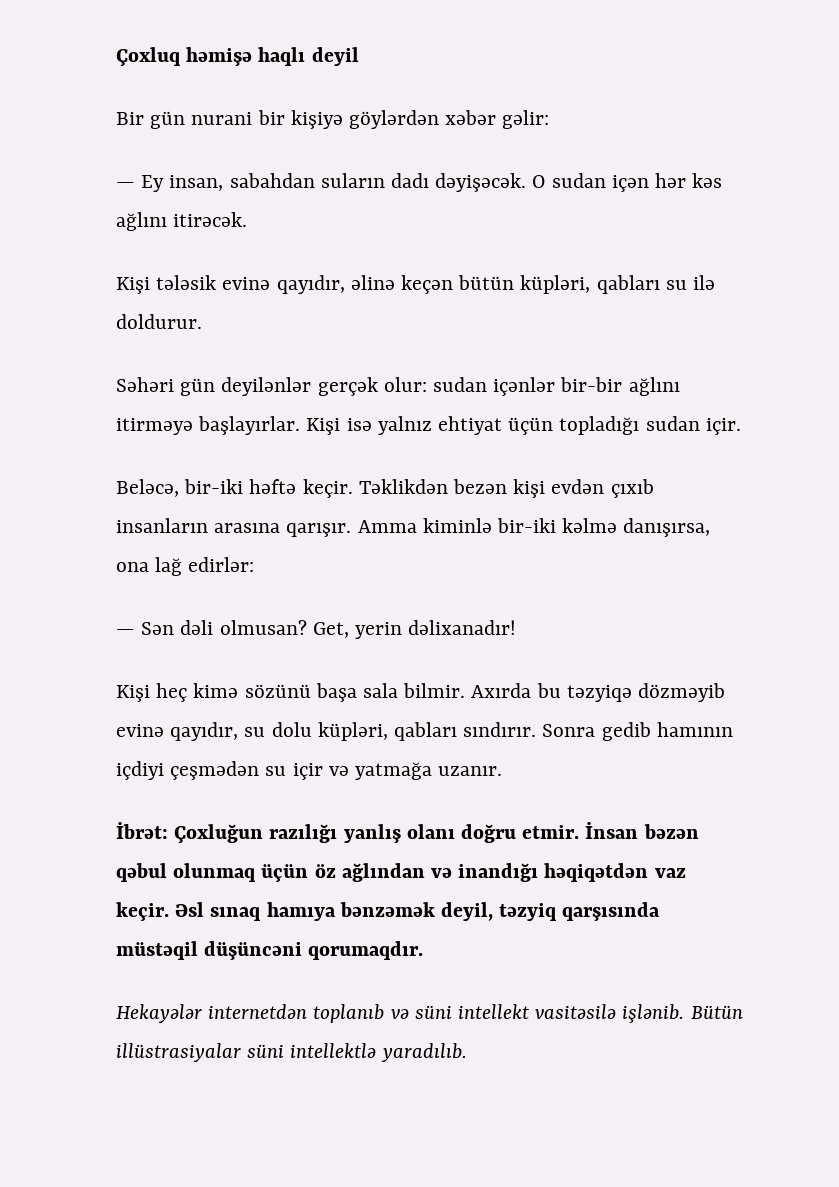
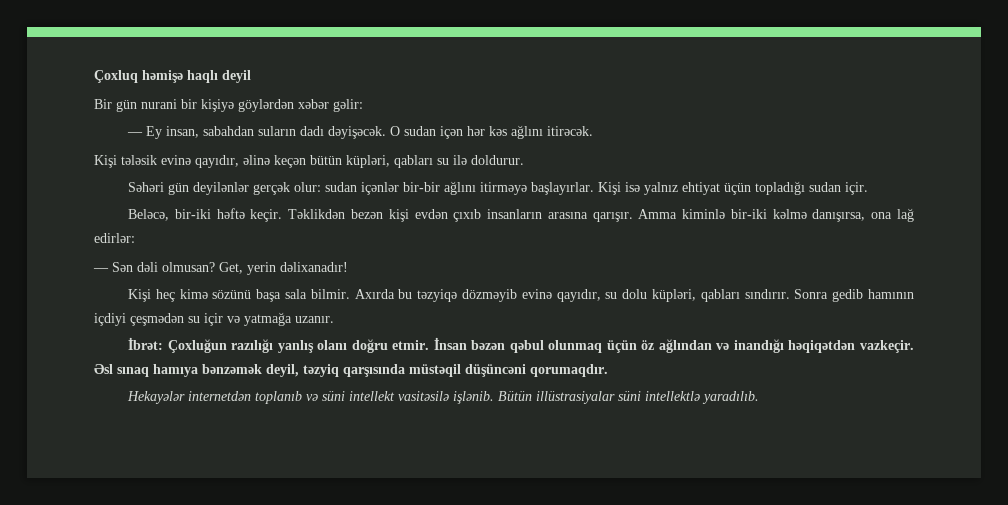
[654,868,686,878] [116,902,169,921] vaz keçir. -> [860,340,915,353] vazkeçir.

